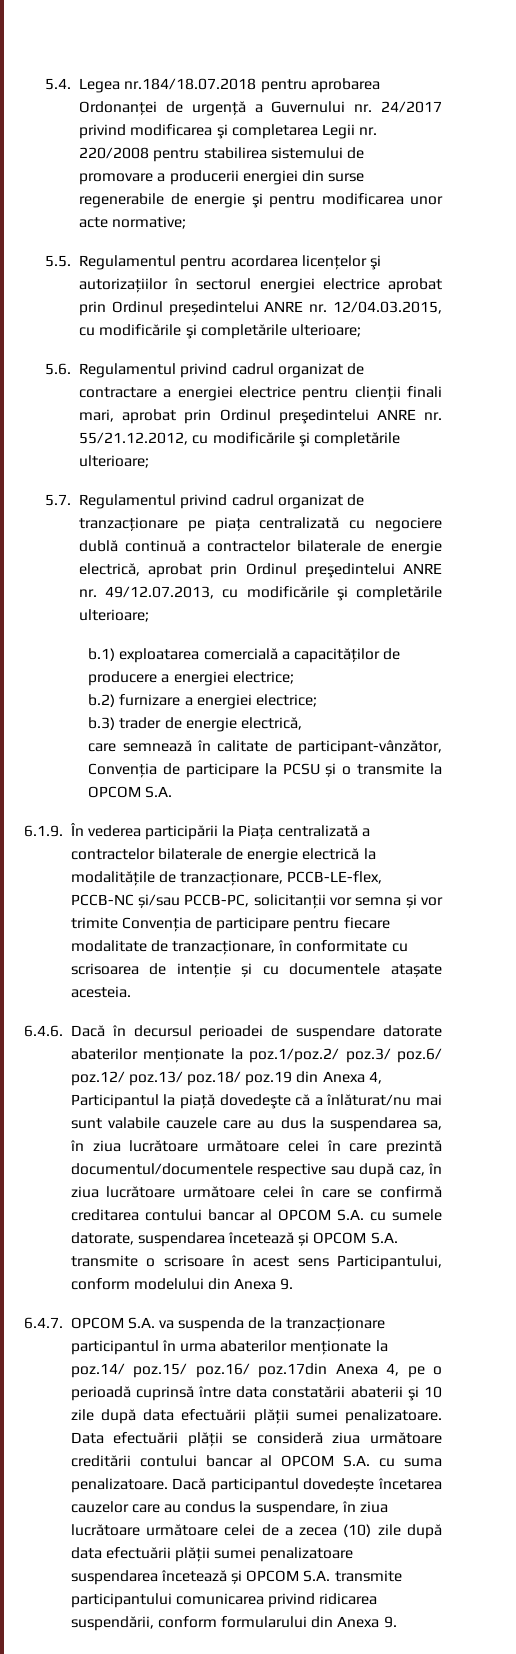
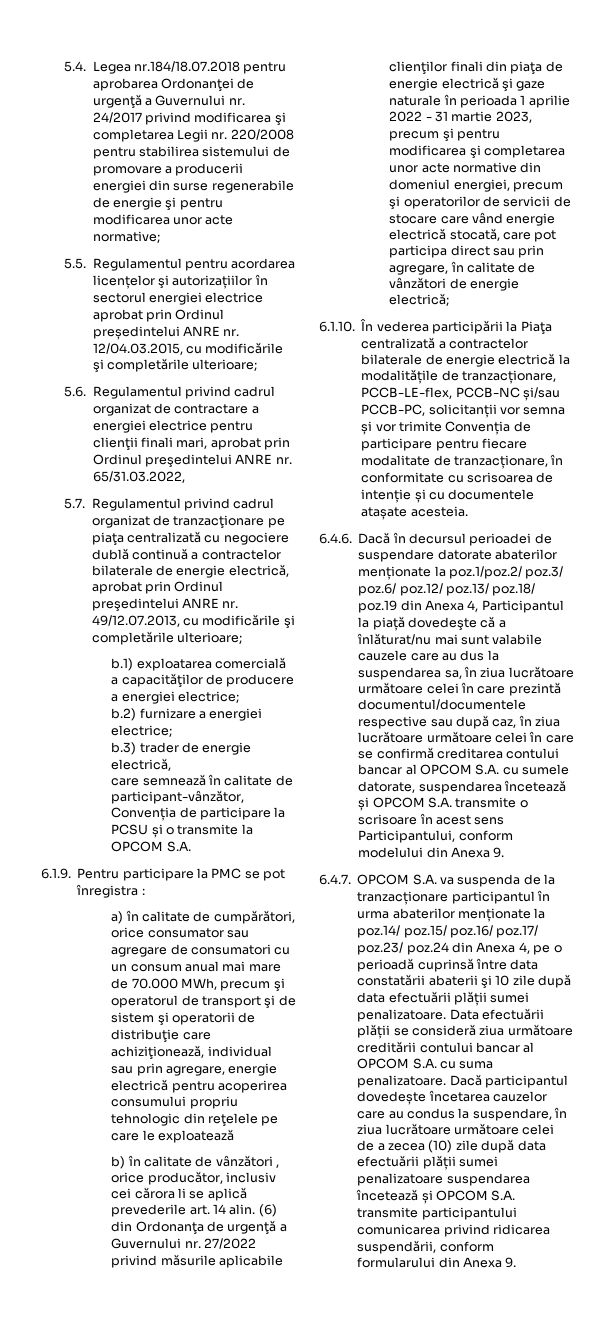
[79,432,400,447] [79,455,150,468] 55/21.12.2012, cu modificările şi completările ulterioare; -> [92,471,185,483] 65/31.03.2022,
(63, 831) none -> [77,868,286,881] [76,884,145,898] [111,910,295,924] [111,927,249,938] [111,944,291,957] [111,961,281,972] [111,978,285,992] [111,995,296,1009] [111,1012,256,1026] [111,1029,211,1043] [111,1045,272,1060] [111,1063,278,1076] [111,1079,287,1093] [111,1096,238,1109] [111,1113,279,1127] [111,1129,234,1143] [111,1155,280,1169] [111,1171,276,1185] [111,1187,247,1201] [111,1204,277,1217] [111,1220,287,1235] [111,1238,256,1249] [111,1254,283,1268] [389,61,563,75] [389,77,546,92] [389,94,570,108] [389,111,532,123] [389,128,500,142] [389,145,565,159] [389,162,542,173] [389,179,563,192] [389,196,571,210] [389,212,556,226] [389,228,557,242] [389,245,545,258] [389,261,536,275] [389,277,519,291] [389,293,450,306] [319,321,355,332] Pentru participare la PMC se pot înregistra : // a) în calitate de cumpărători, orice consumator sau agregare de consumatori cu un consum anual mai mare de 70.000 MWh, precum şi operatorul de transport şi de sistem şi operatorii de distribuţie care achiziţionează, individual sau prin agregare, energie electrică pentru acoperirea consumului propriu tehnologic din reţelele pe care le exploatează // b) în calitate de vânzători , orice producător, inclusiv cei cărora li se aplică prevederile art. 14 alin. (6) din Ordonanţa de urgenţă a Guvernului nr. 27/2022 privind măsurile aplicabile clienţilor finali din piaţa de energie electrică şi gaze naturale în perioada 1 aprilie 2022 - 31 martie 2023, precum şi pentru modificarea şi completarea unor acte normative din domeniul energiei, precum şi operatorilor de servicii de stocare care vând energie electrică stocată, care pot participa direct sau prin agregare, în calitate de vânzători de energie electrică; // 6.1.10.
[258,1363,328,1378] poz.17din -> [496,925,539,938] [357,942,473,955] poz.17/ poz.23/ poz.24 din

